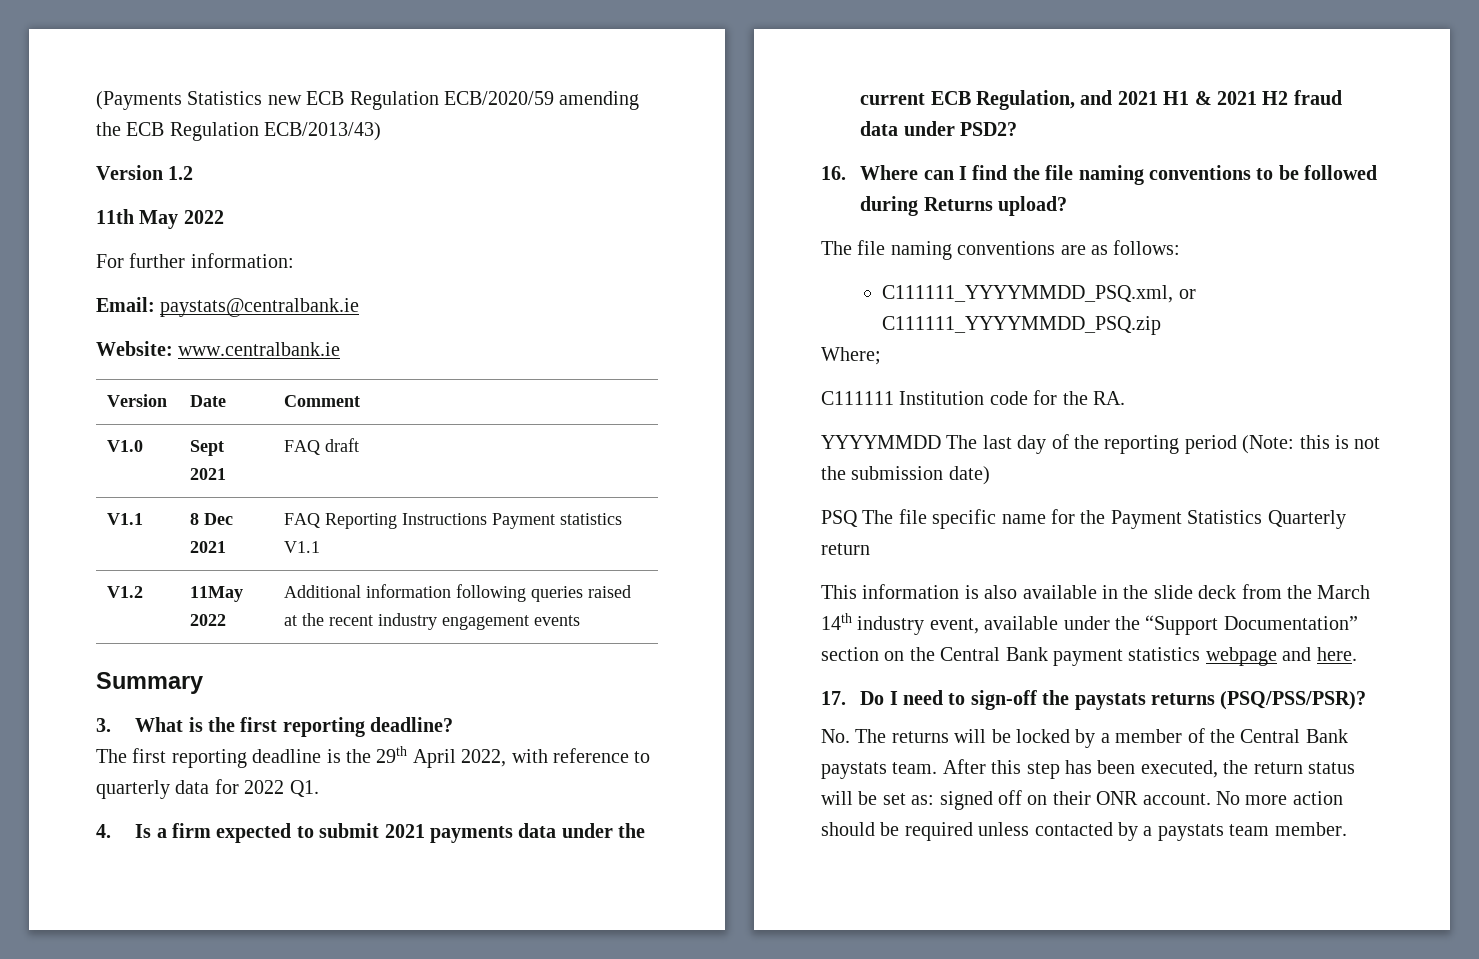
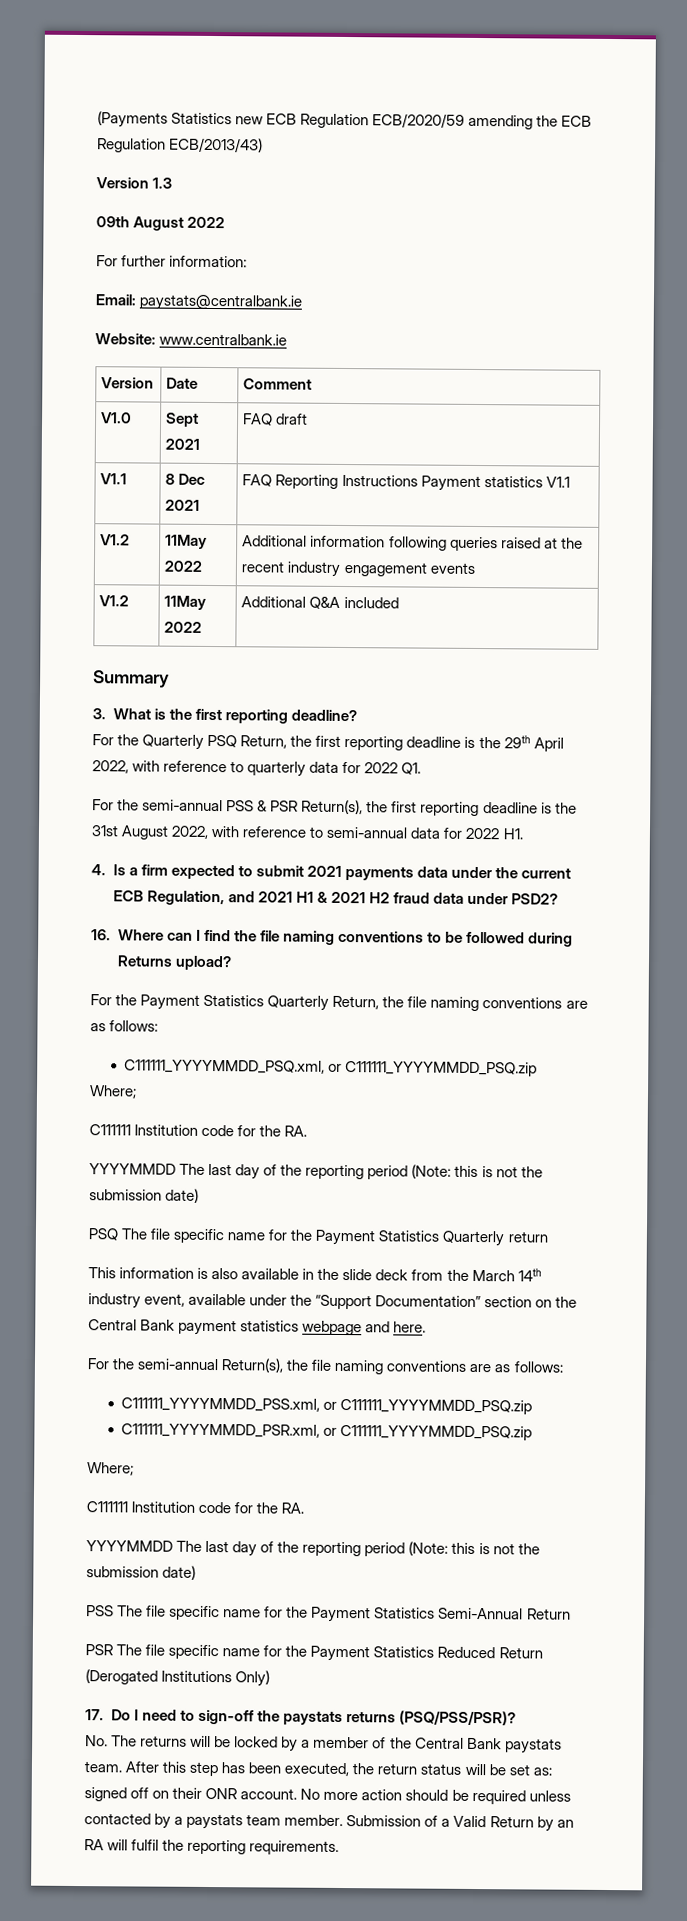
[168,166,194,180] [96,209,179,229] 1.2 // 11th May -> [152,177,173,189] [96,216,185,231] 1.3 // 09th August
(581, 620) none -> [99,595,130,607] [164,595,207,610] [164,621,203,633] [241,596,399,609] // V1.2 | 11May 2022 | Additional Q&A included
[96,749,127,763] The -> [92,734,313,750] For the Quarterly PSQ Return, the
(319, 788) none -> [92,799,577,817] [91,825,523,840] // For the semi-annual PSS & PSR Return(s), the first reporting deadline is the 31st August 2022, with reference to semi-annual data for 2022 H1.
[821,241,852,255] The -> [90,994,405,1011] For the Payment Statistics Quarterly Return, the
(1357, 654) none -> [87,1358,563,1375] [121,1397,533,1415] [121,1423,533,1441] [87,1462,134,1476] [86,1501,305,1514] [86,1540,540,1557] [86,1565,197,1580] [86,1605,571,1623] [85,1644,543,1662] [85,1669,271,1687] // For the semi-annual Return(s), the file naming conventions are as follows: // C111111_YYYYMMDD_PSS.xml, or C111111_YYYYMMDD_PSQ.zip // C111111_YYYYMMDD_PSR.xml, or C111111_YYYYMMDD_PSQ.zip // Where; // C111111 Institution code for the RA. // YYYYMMDD The last day of the reporting period (Note: this is not the submission date) // PSS The file specific name for the Payment Statistics Semi-Annual Return // PSR The file specific name for the Payment Statistics Reduced Return (Derogated Institutions Only)
(1347, 829) none -> [346,1815,574,1832] [84,1839,340,1855] Submission of a Valid Return by an RA will fulfil the reporting requirements.

